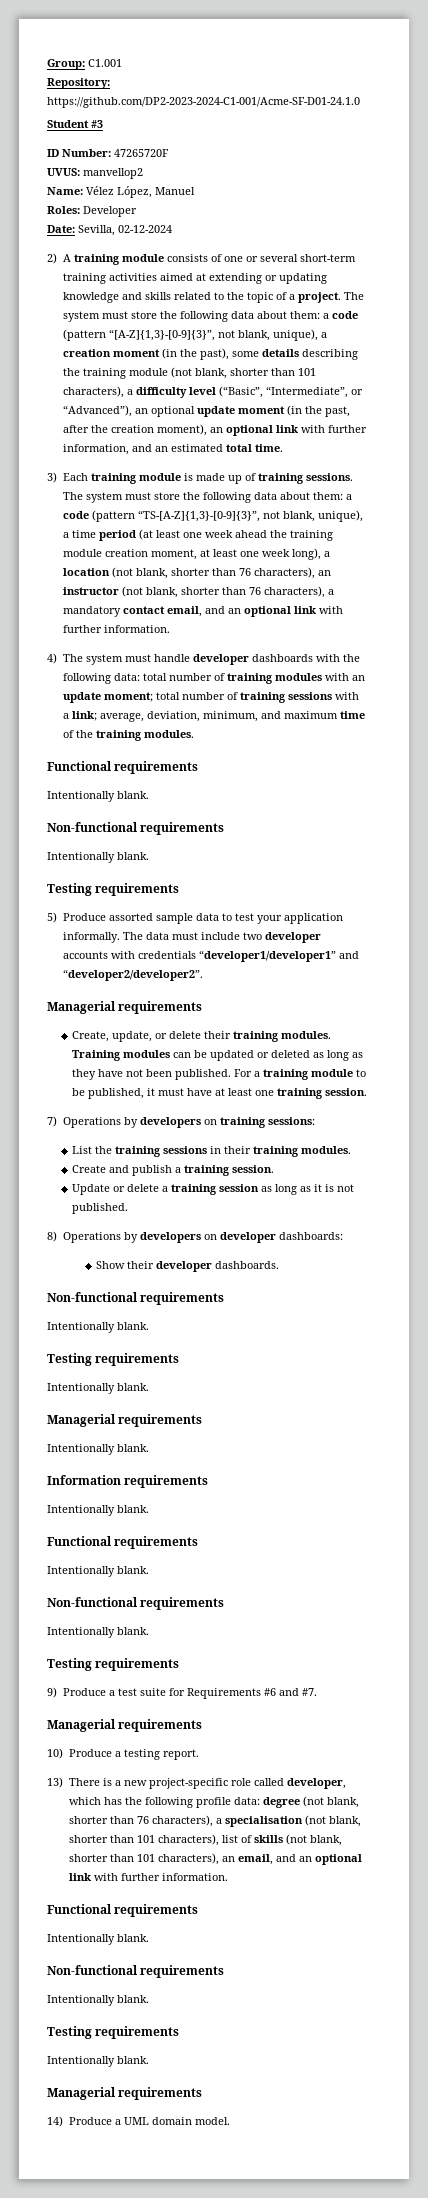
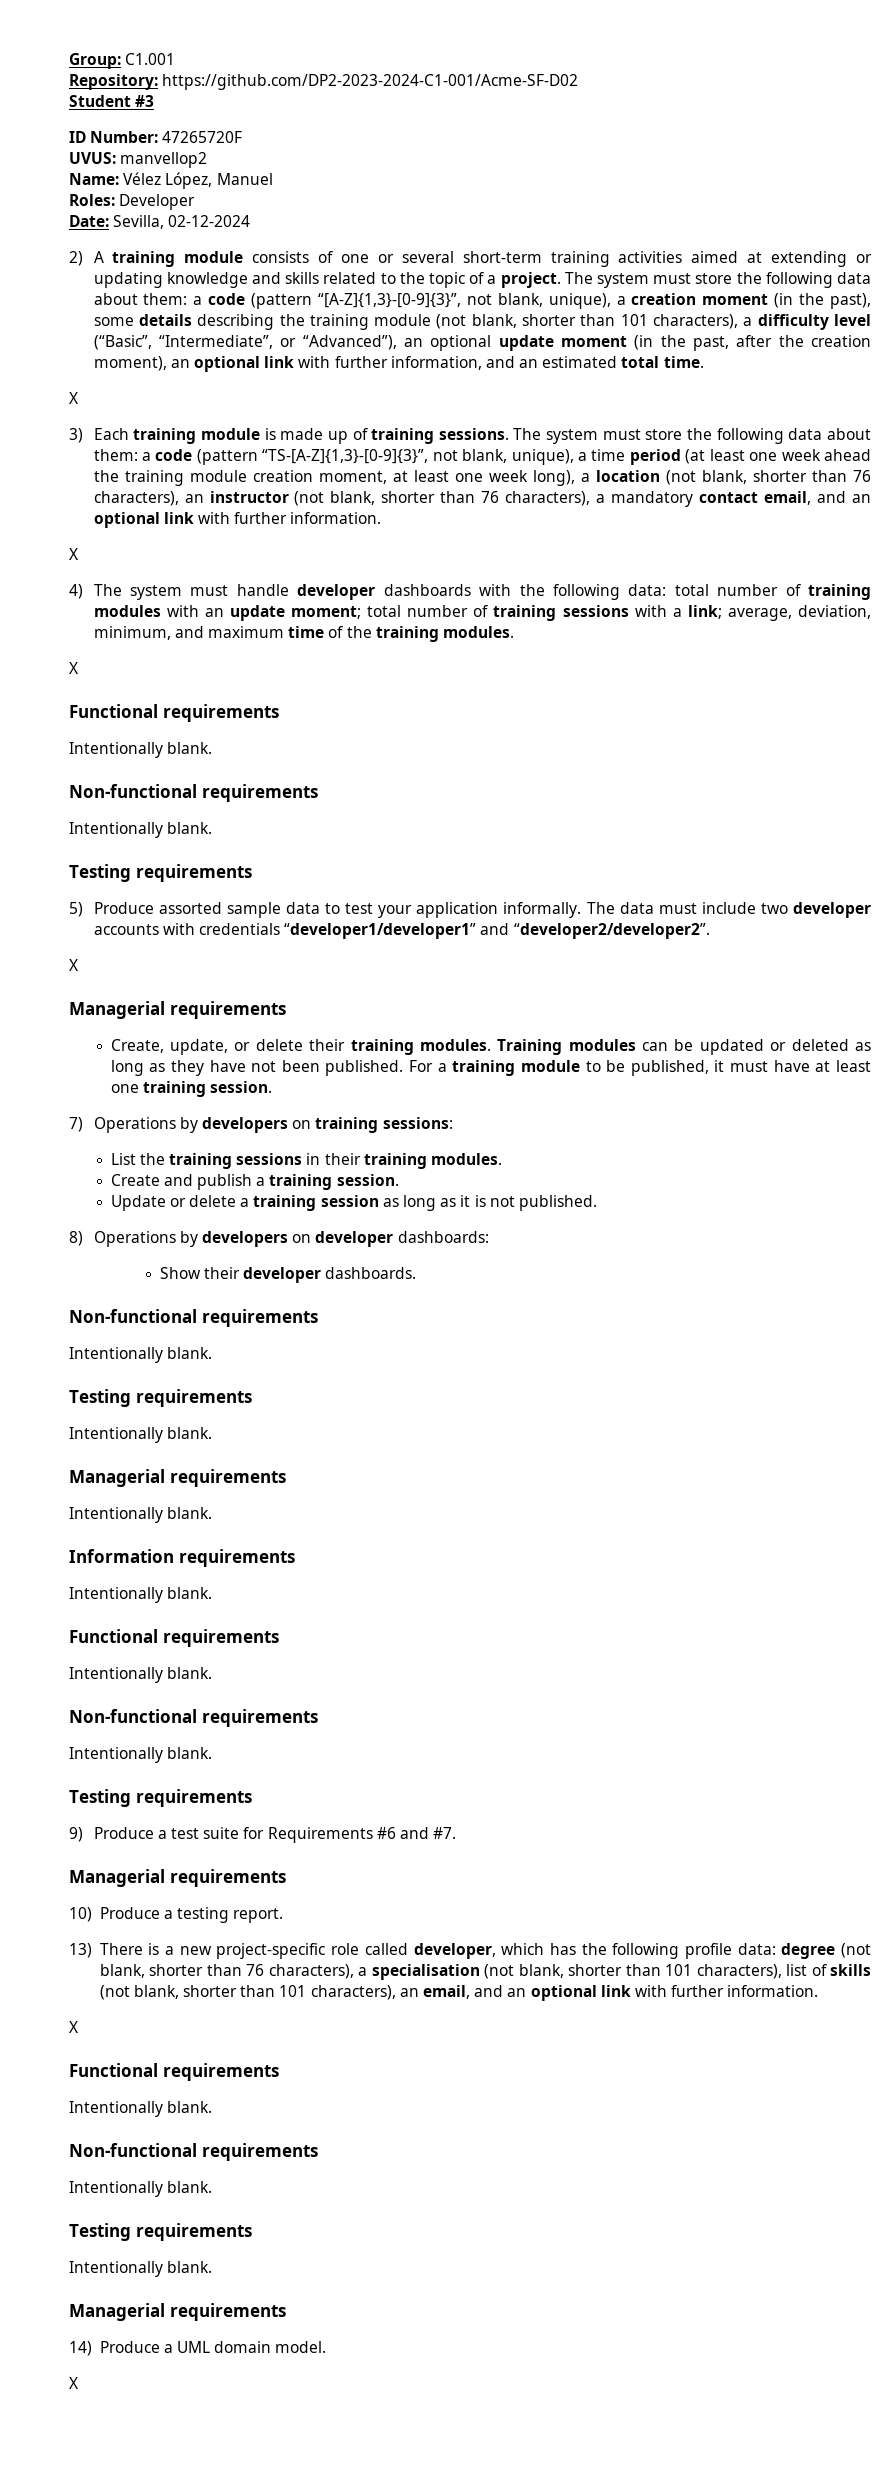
[47,97,360,108] https://github.com/DP2-2023-2024-C1-001/Acme-SF-D01-24.1.0 -> [162,74,579,90] https://github.com/DP2-2023-2024-C1-001/Acme-SF-D02
(283, 448) none -> [69,392,79,404] // X
(170, 629) none -> [69,548,79,560] // X
(194, 734) none -> [69,662,79,674] // X
(203, 975) none -> [69,959,79,971] // X
(228, 1877) none -> [69,2021,79,2033] // X
(230, 2121) none -> [69,2377,79,2389] // X

